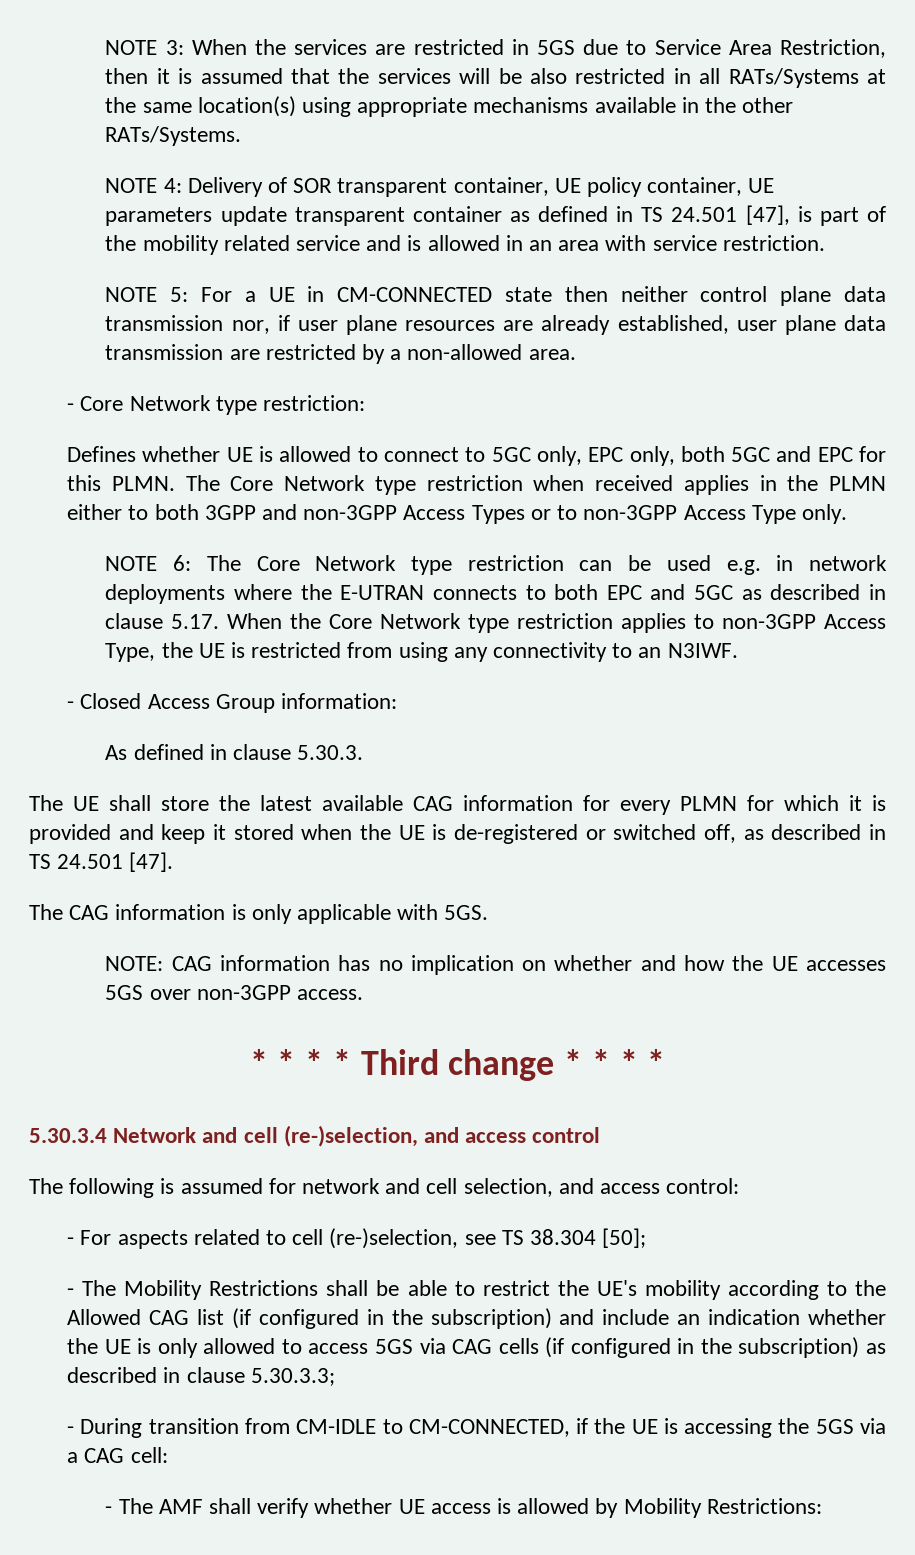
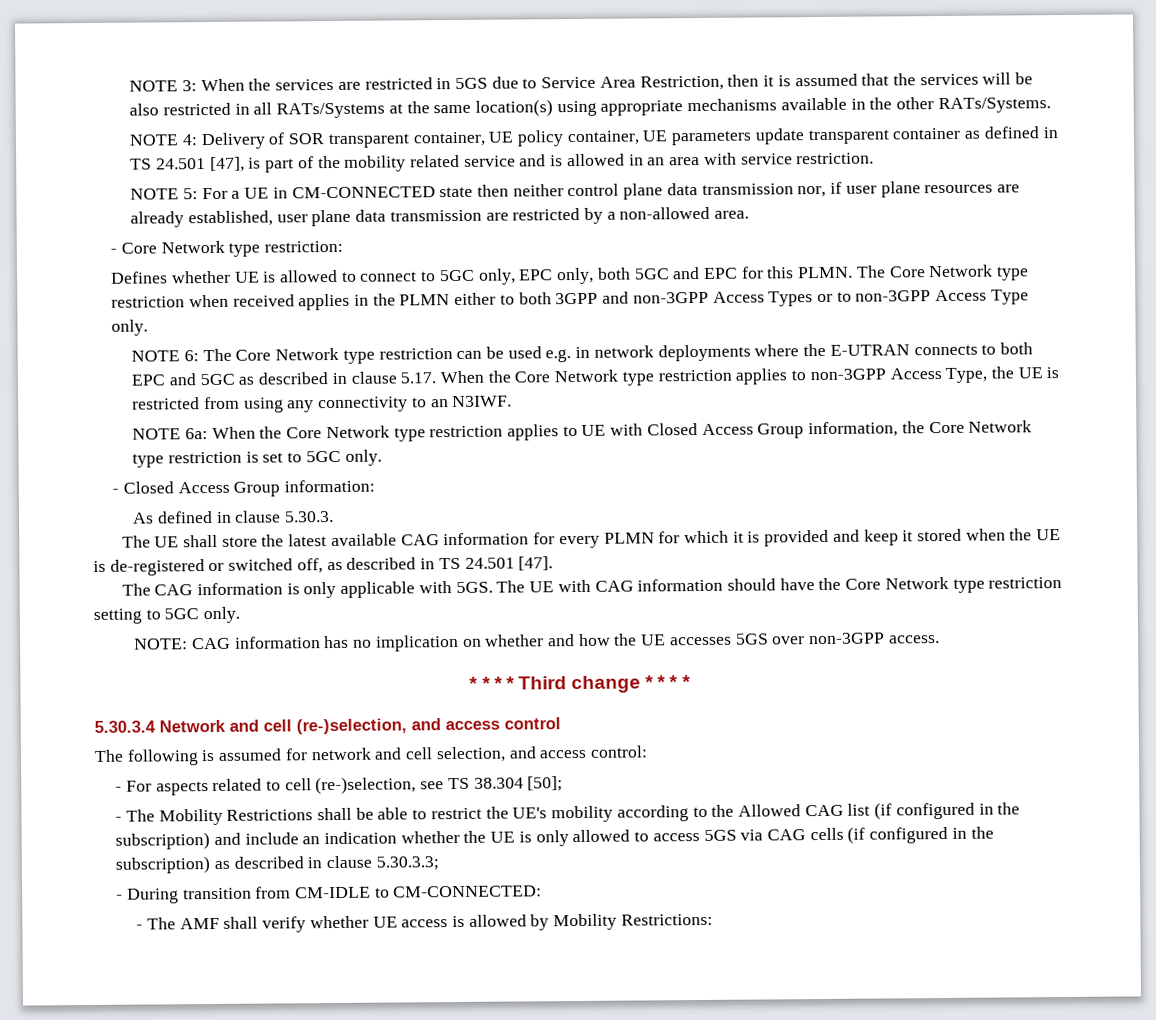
(738, 650) none -> [132,420,1033,442] [132,449,382,468] // NOTE 6a: When the Core Network type restriction applies to UE with Closed Access Group information, the Core Network type restriction is set to 5GC only.
(489, 912) none -> [496,576,1063,593] [93,606,241,624] The UE with CAG information should have the Core Network type restriction setting to 5GC only.
[408,1418,886,1438] [67,1447,168,1463] CM-CONNECTED, if the UE is accessing the 5GS via a CAG cell: -> [393,885,543,898] CM-CONNECTED:

